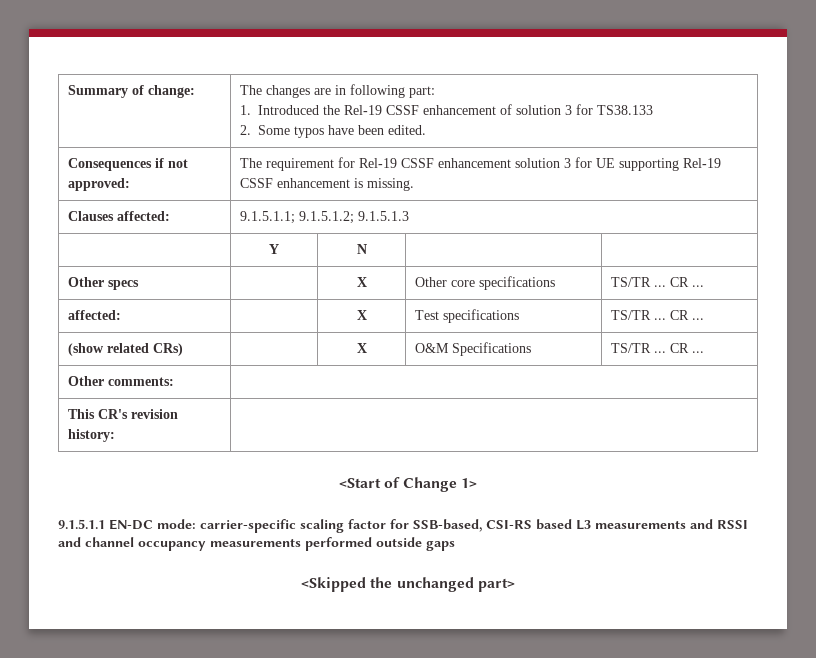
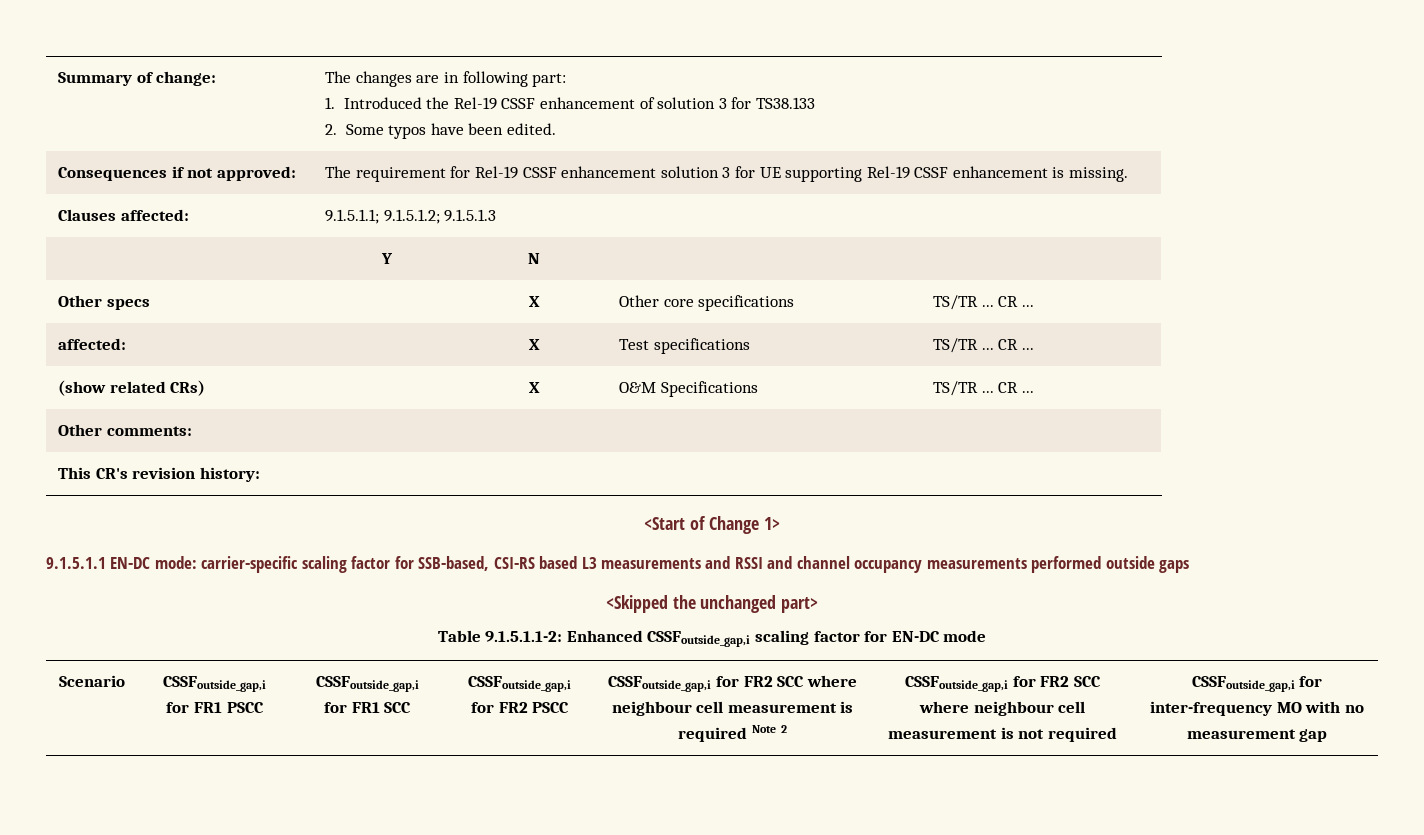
(515, 585) none -> [437,630,987,647] [59,675,125,687] [163,676,266,692] [166,702,264,713] [315,676,419,692] [323,702,412,713] [468,676,571,692] [470,702,570,713] [608,675,857,692] [611,701,854,716] [678,725,787,742] [905,676,1101,692] [918,701,1086,716] [888,727,1117,742] [1191,676,1323,692] [1150,701,1364,716] [1186,729,1328,742] // Table 9.1.5.1.1-2: Enhanced CSSFoutside_gap,i scaling factor for EN-DC mode // Scenario | CSSFoutside_gap,i for FR1 PSCC | CSSFoutside_gap,i for FR1 SCC | CSSFoutside_gap,i for FR2 PSCC | CSSFoutside_gap,i for FR2 SCC where neighbour cell measurement is required Note 2 | CSSFoutside_gap,i for FR2 SCC where neighbour cell measurement is not required | CSSFoutside_gap,i for inter-frequency MO with no measurement gap

